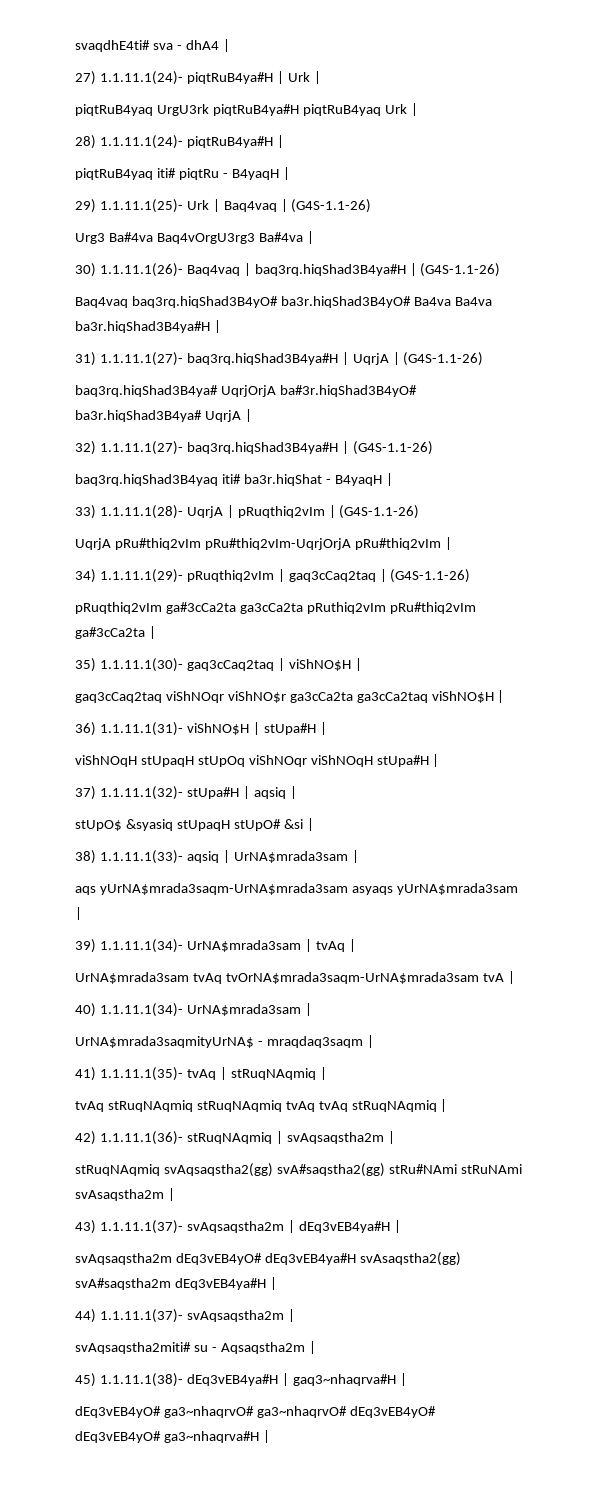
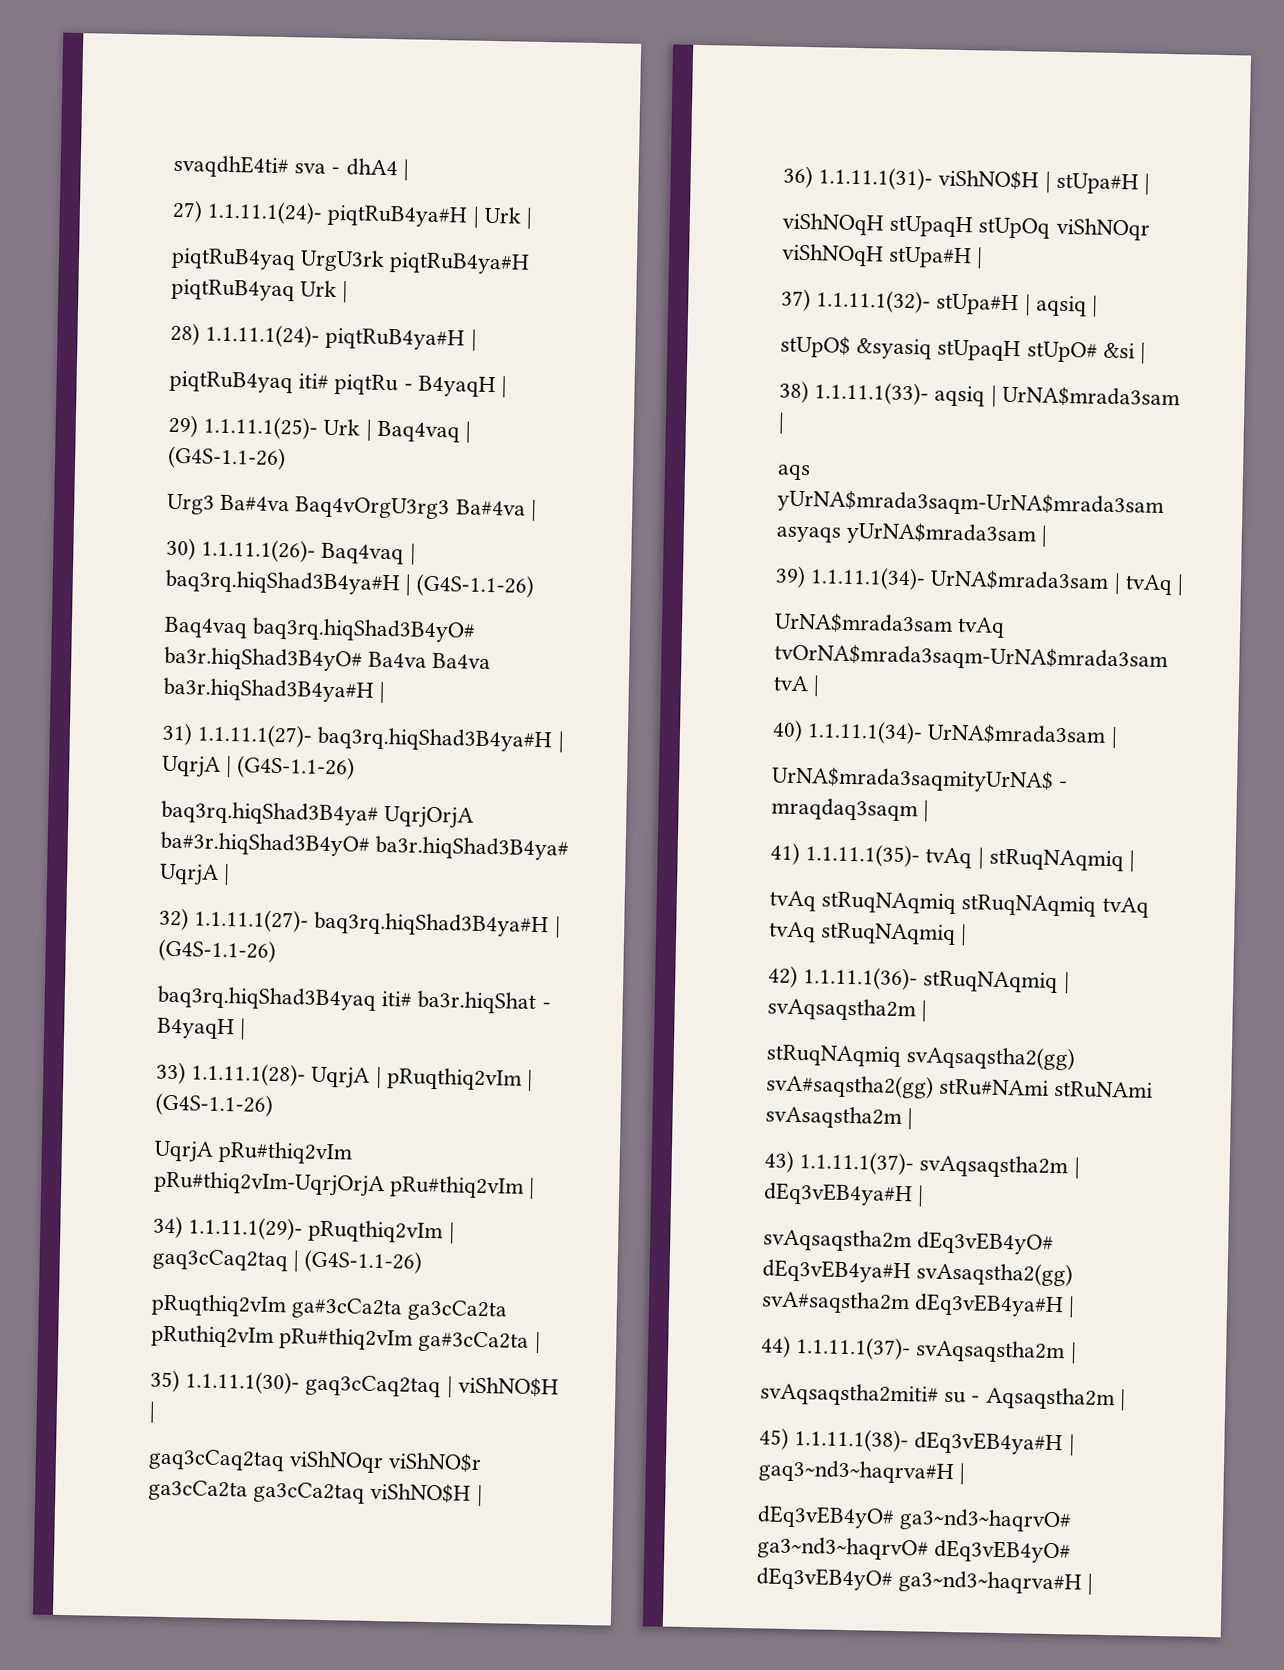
[292,1374,396,1386] gaq3~nhaqrva#H -> [758,1459,954,1485] gaq3~nd3~haqrva#H
[163,1406,347,1418] ga3~nhaqrvO# ga3~nhaqrvO# -> [899,1508,1073,1533] [757,1536,929,1561] ga3~nd3~haqrvO# ga3~nd3~haqrvO#
[163,1431,259,1443] ga3~nhaqrva#H -> [898,1570,1083,1595] ga3~nd3~haqrva#H

